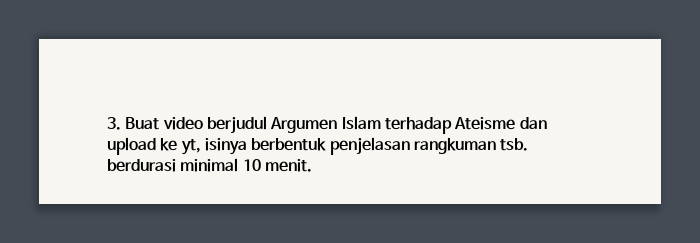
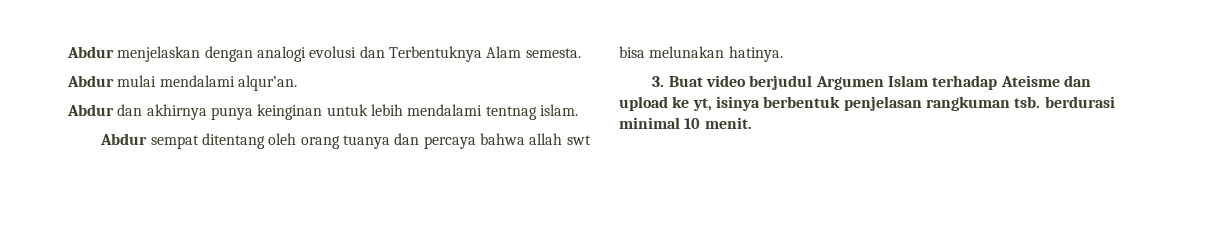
(107, 123) none -> [67,46,581,62] [67,75,297,91] [67,104,578,120] [100,133,591,149] [619,46,783,62] Abdur menjelaskan dengan analogi evolusi dan Terbentuknya Alam semesta. // Abdur mulai mendalami alqur’an. // Abdur dan akhirnya punya keinginan untuk lebih mendalami tentnag islam. // Abdur sempat ditentang oleh orang tuanya dan percaya bahwa allah swt bisa melunakan hatinya. //

